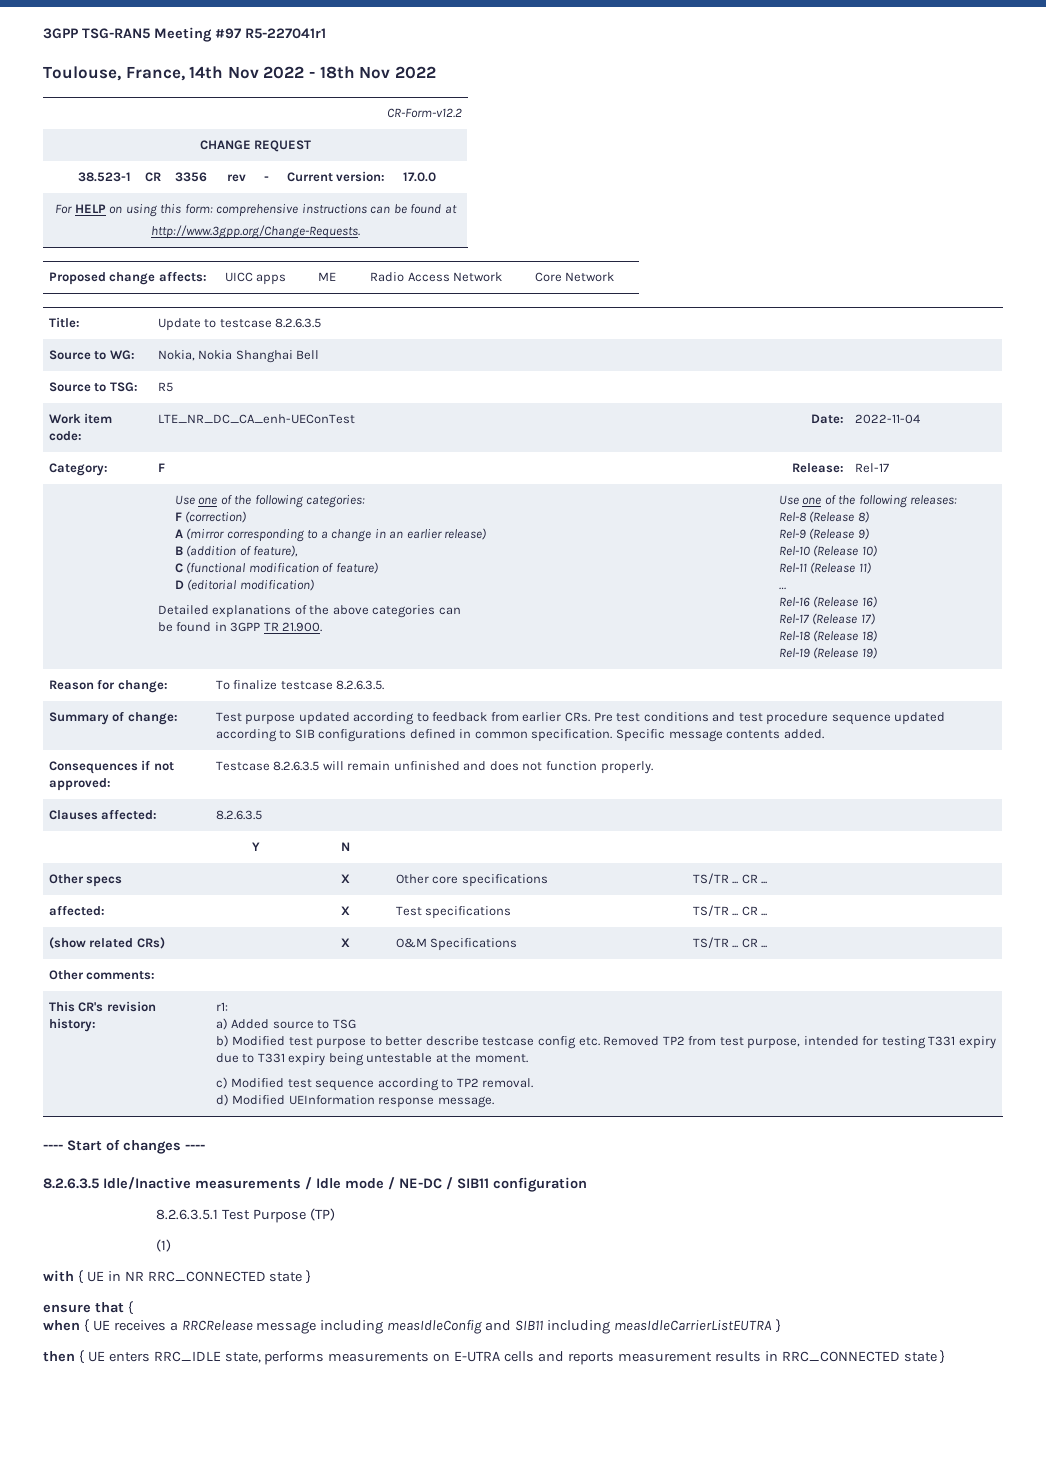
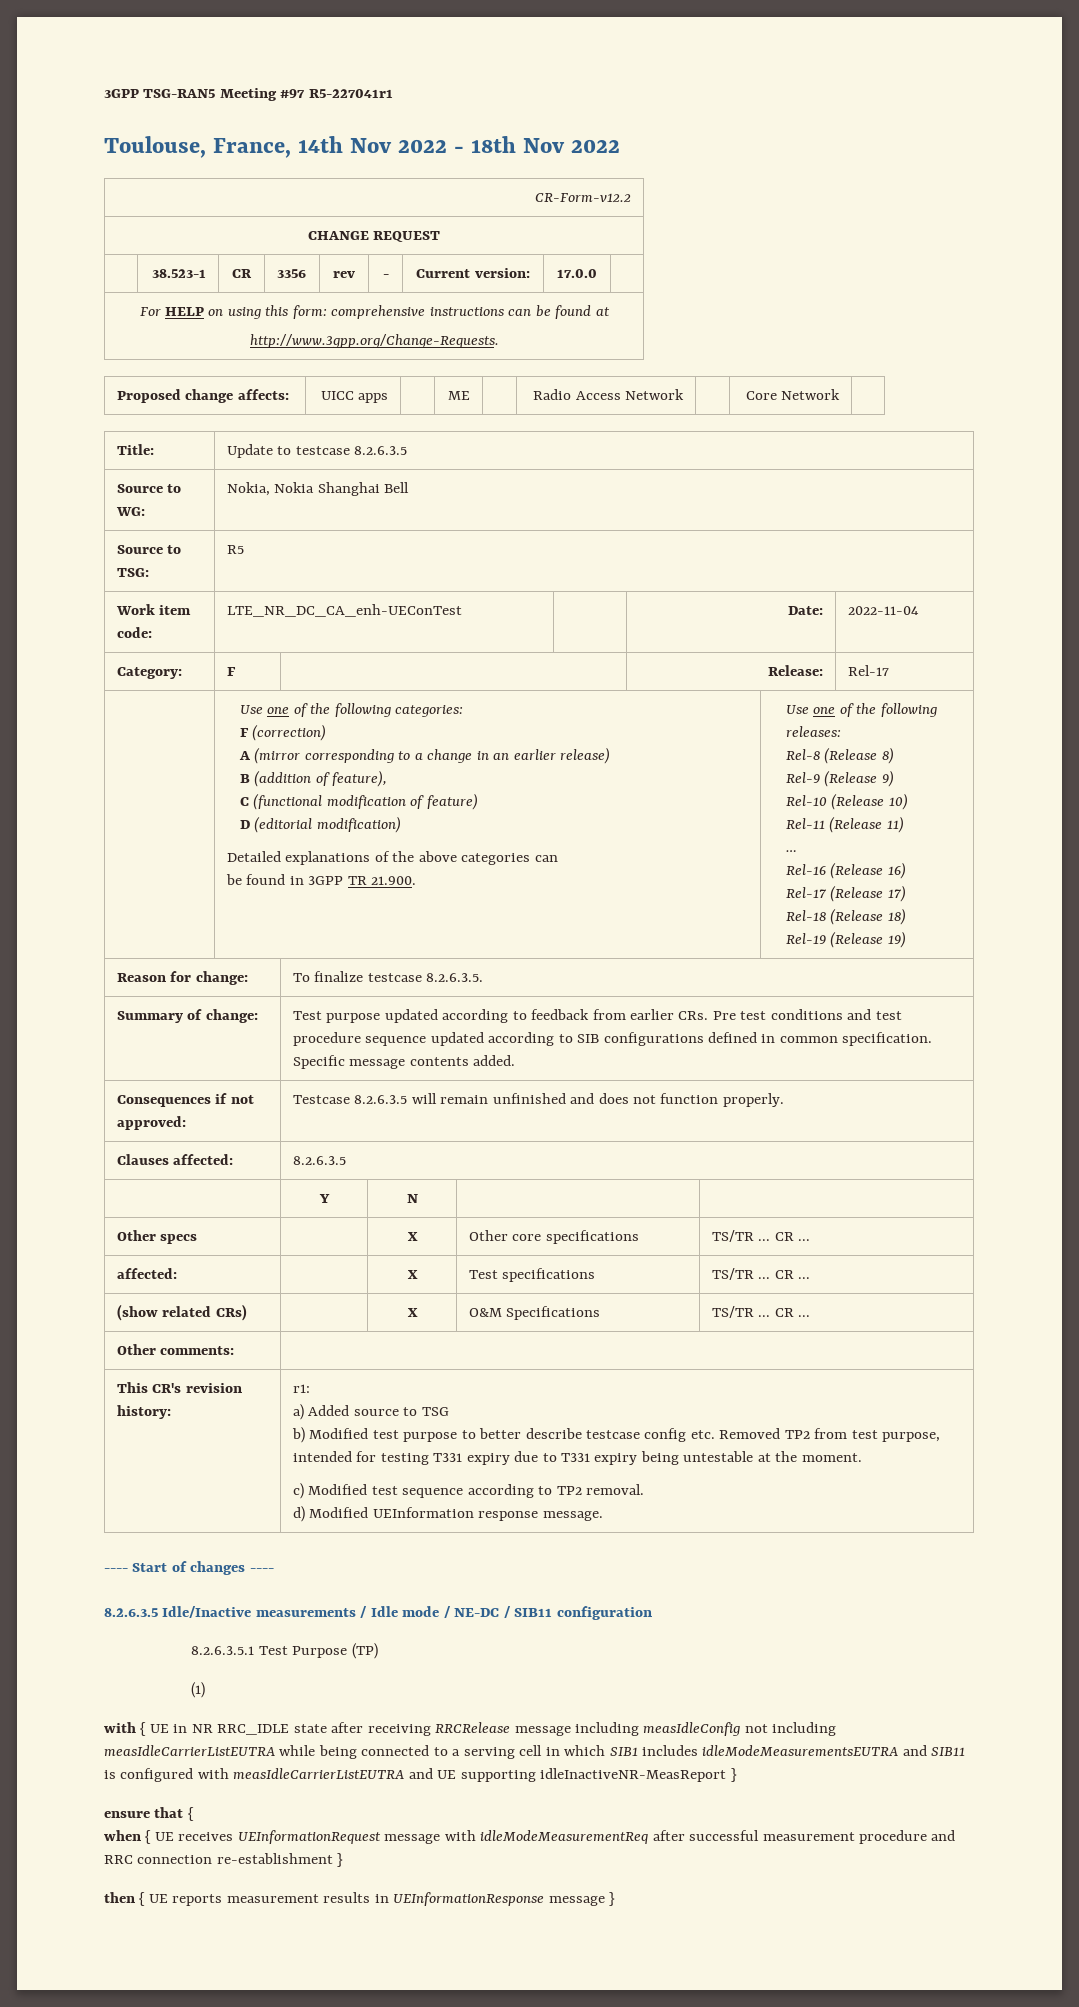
[147,1271,303,1282] RRC_CONNECTED state -> [217,1722,837,1736] [104,1745,966,1759] [104,1768,727,1782] RRC_IDLE state after receiving RRCRelease message including measIdleConfig not including measIdleCarrierListEUTRA while being connected to a serving cell in which SIB1 includes idleModeMeasurementsEUTRA and SIB11 is configured with measIdleCarrierListEUTRA and UE supporting idleInactiveNR-MeasReport
[169,1319,781,1334] [43,1350,565,1365] a RRCRelease message including measIdleConfig and SIB11 including measIdleCarrierListEUTRA } // then { UE enters RRC_IDLE state, performs measurements on E-UTRA cells and -> [237,1830,956,1844] [104,1853,344,1867] [104,1892,168,1906] UEInformationRequest message with idleModeMeasurementReq after successful measurement procedure and RRC connection re-establishment } // then { UE
[781,1351,937,1362] RRC_CONNECTED state -> [393,1892,605,1906] UEInformationResponse message

